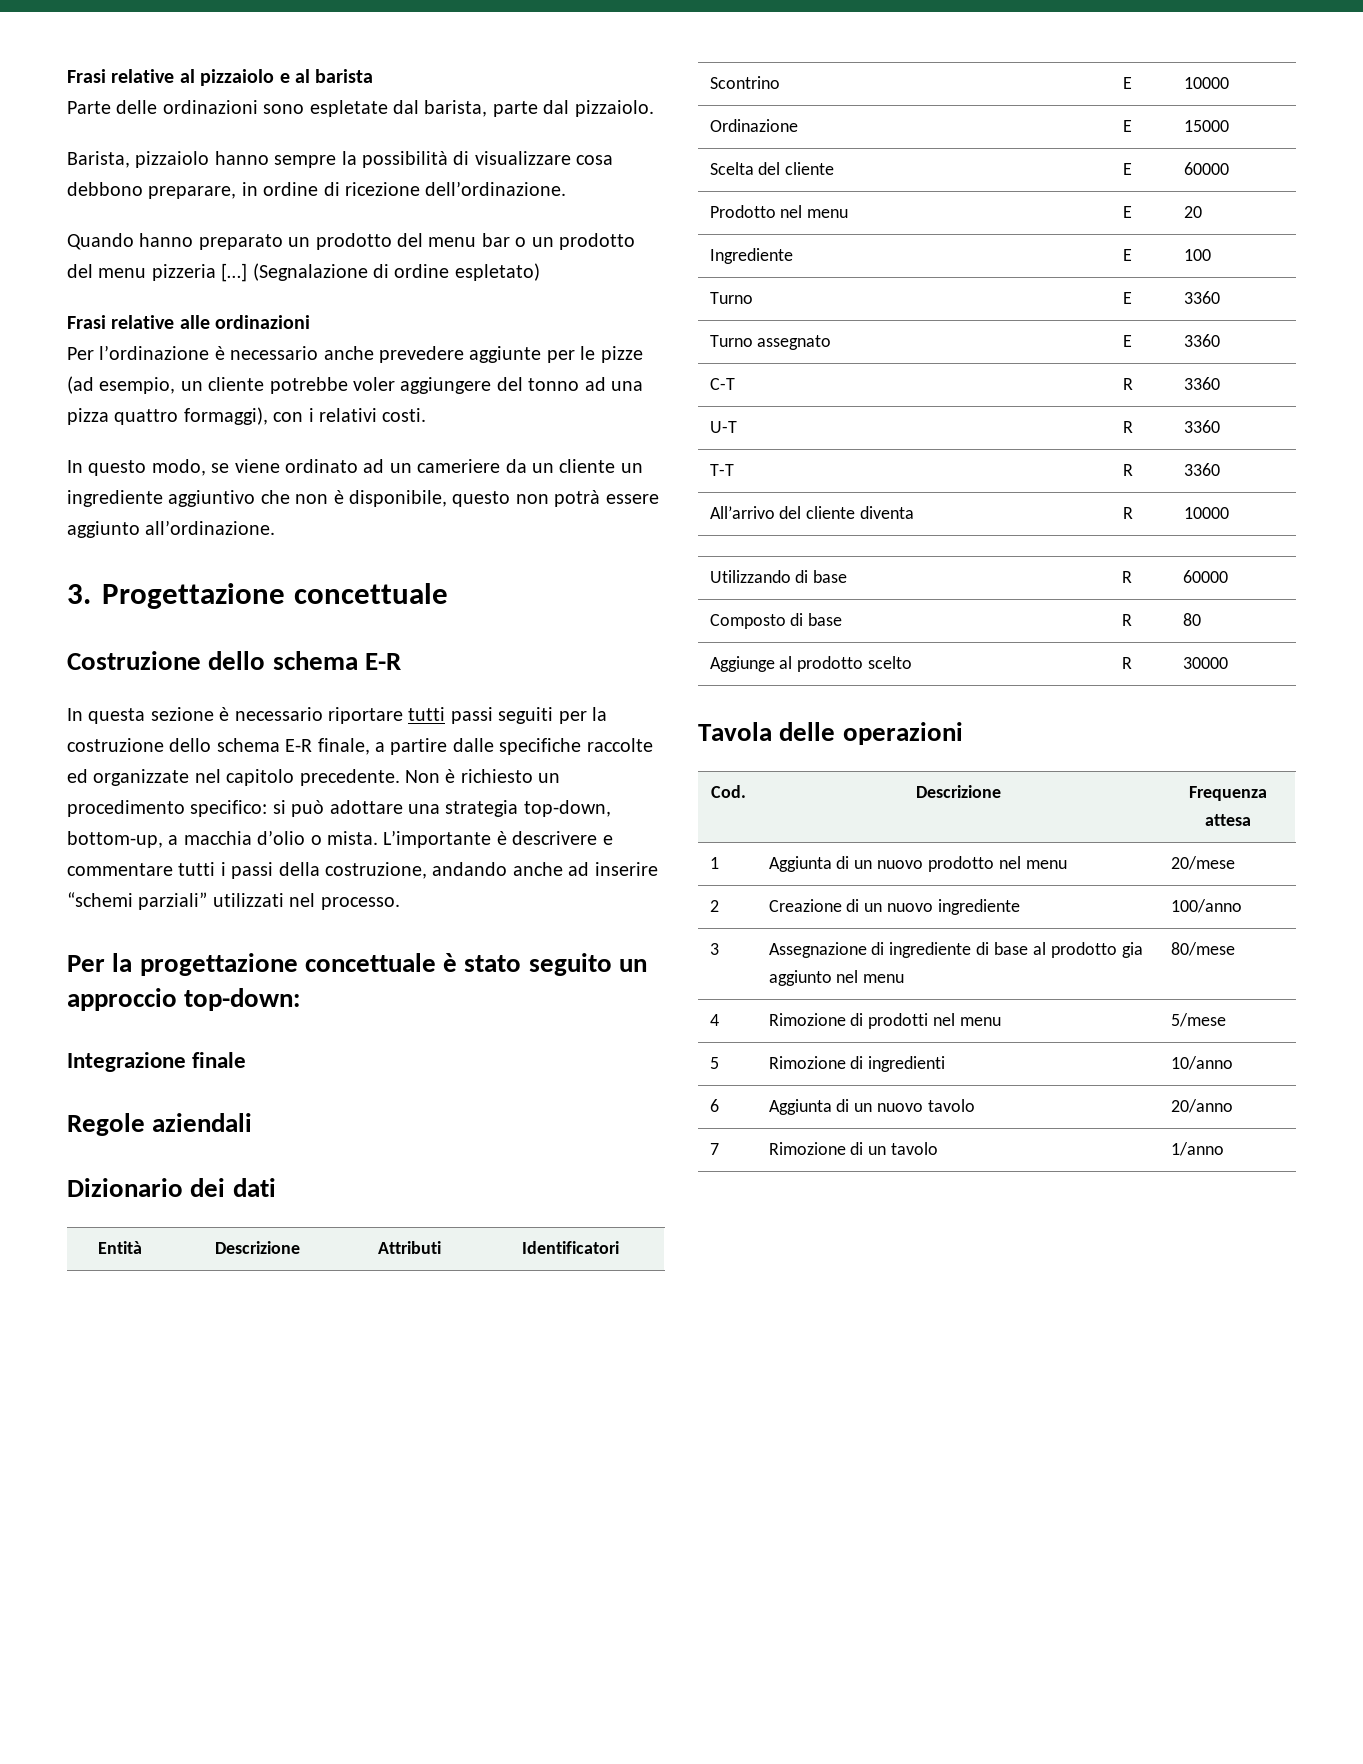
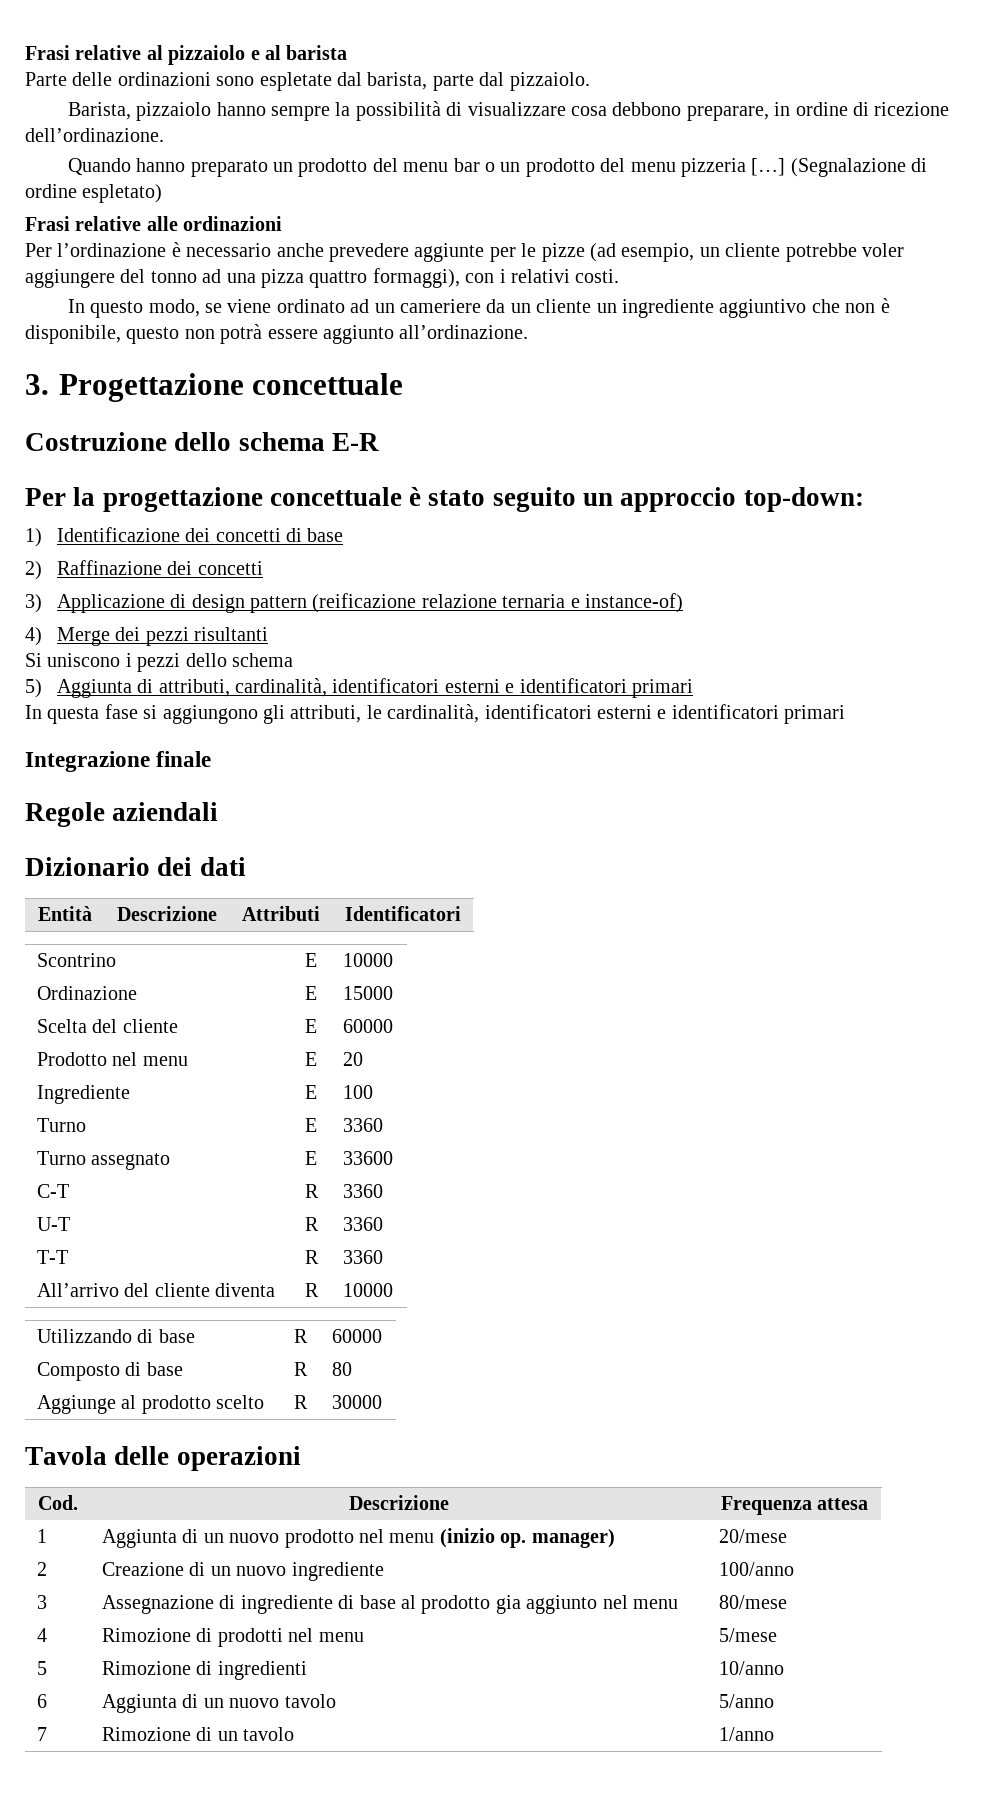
[67,707,607,724] [67,738,653,755] [67,769,561,786] [67,800,611,817] [67,830,613,848] [67,862,658,879] [67,892,400,910] // In questa sezione è necessario riportare tutti passi seguiti per la costruzione dello schema E-R finale, a partire dalle specifiche raccolte ed organizzate nel capitolo precedente. Non è richiesto un procedimento specifico: si può adottare una strategia top-down, bottom-up, a macchia d’olio o mista. L’importante è descrivere e commentare tutti i passi della costruzione, andando anche ad inserire “schemi parziali” utilizzati nel processo. -> (379, 442) none
(301, 999) none -> [25,527,344,547] [25,560,263,580] [25,593,684,613] [25,627,269,646] [25,653,293,672] [25,678,694,698] [25,704,846,724] // 1) Identificazione dei concetti di base // 2) Raffinazione dei concetti // 3) Applicazione di design pattern (reificazione relazione ternaria e instance-of) // 4) Merge dei pezzi risultanti // Si uniscono i pezzi dello schema // 5) Aggiunta di attributi, cardinalità, identificatori esterni e identificatori primari // In questa fase si aggiungono gli attributi, le cardinalità, identificatori esterni e identificatori primari
[1183,334,1220,347] 3360 -> [343,1151,394,1165] 33600
(1067, 864) none -> [439,1528,615,1548] (inizio op. manager)
[1170,1099,1233,1113] 20/anno -> [719,1694,775,1708] 5/anno

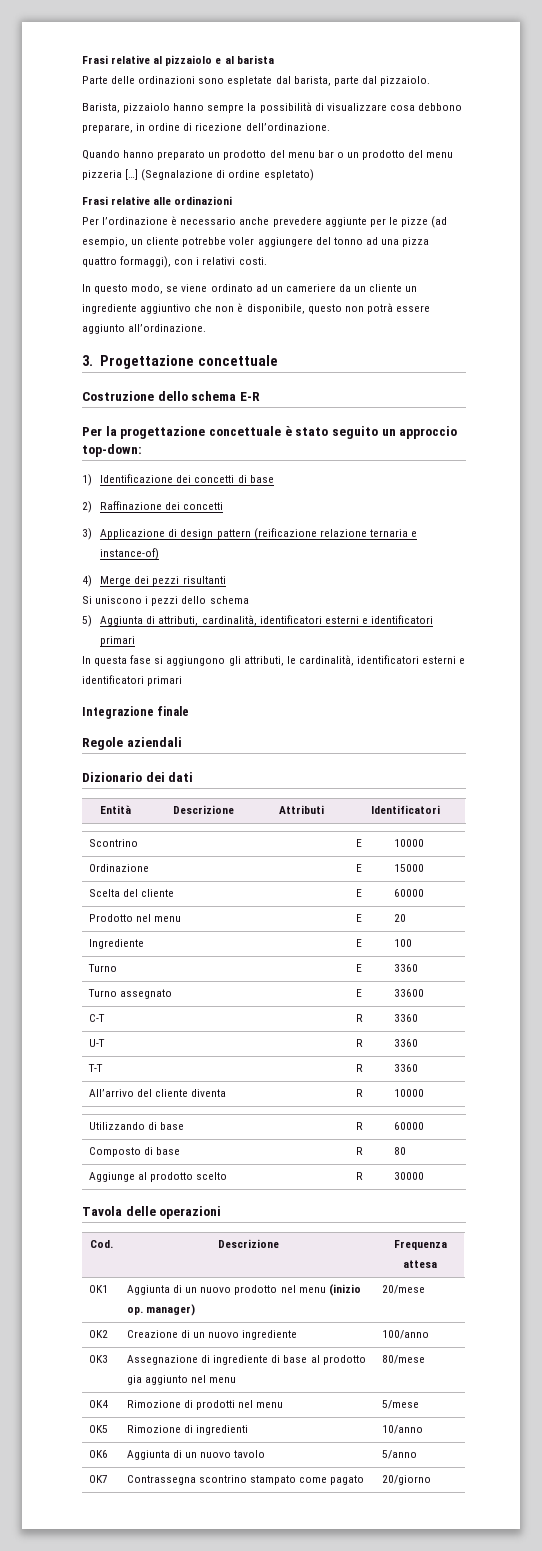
[37,1529,48,1543] 1 -> [89,1285,109,1293] OK1
[37,1562,48,1576] 2 -> [89,1330,109,1338] OK2
[37,1595,48,1609] 3 -> [89,1355,109,1363] OK3
[37,1628,48,1642] 4 -> [89,1400,109,1408] OK4
[37,1661,48,1675] 5 -> [89,1425,109,1433] OK5
[37,1694,48,1708] 6 -> [89,1450,109,1458] OK6
[37,1727,48,1741] [102,1727,295,1741] [719,1727,775,1741] 7 | Rimozione di un tavolo | 1/anno -> [89,1475,109,1483] [127,1475,365,1485] [382,1475,432,1485] OK7 | Contrassegna scontrino stampato come pagato | 20/giorno

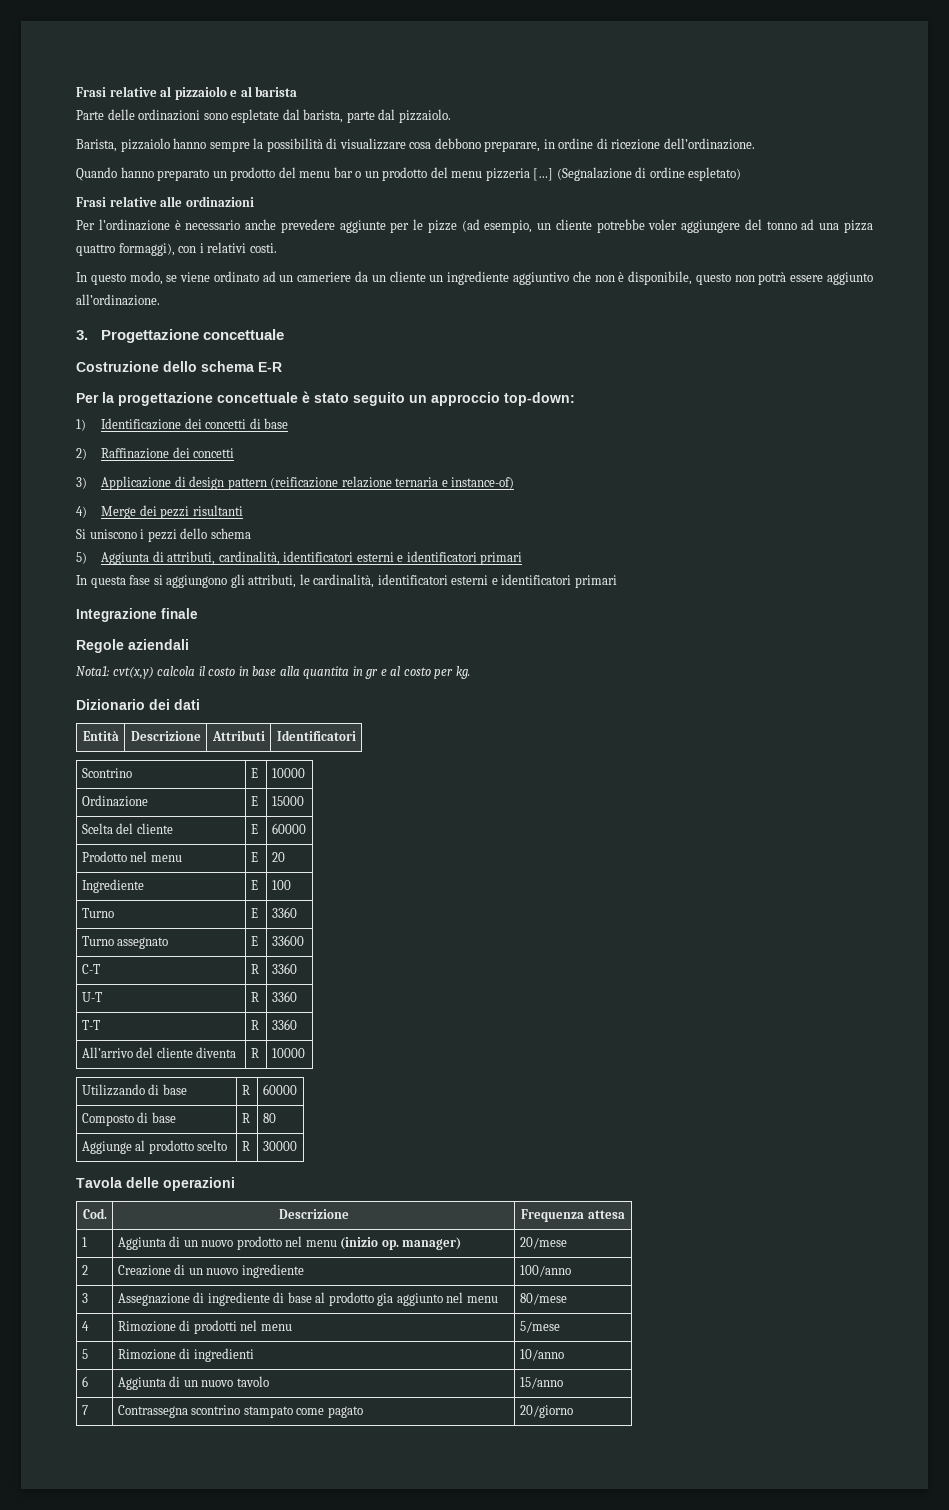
(182, 742) none -> [76,666,470,679] // Nota1: cvt(x,y) calcola il costo in base alla quantita in gr e al costo per kg.
[89,1285,109,1293] OK1 -> [81,1237,87,1247] 1
[89,1330,109,1338] OK2 -> [81,1265,88,1275] 2
[89,1355,109,1363] OK3 -> [81,1293,88,1303] 3
[89,1400,109,1408] OK4 -> [81,1321,89,1331] 4
[89,1425,109,1433] OK5 -> [81,1349,88,1359] 5
[89,1450,109,1458] OK6 -> [81,1376,88,1387] 6
[382,1450,418,1459] [89,1475,109,1483] 5/anno // OK7 -> [519,1377,563,1389] [81,1405,88,1415] 15/anno // 7

